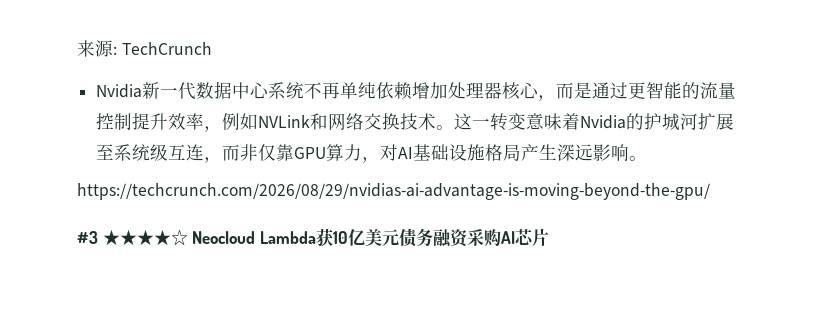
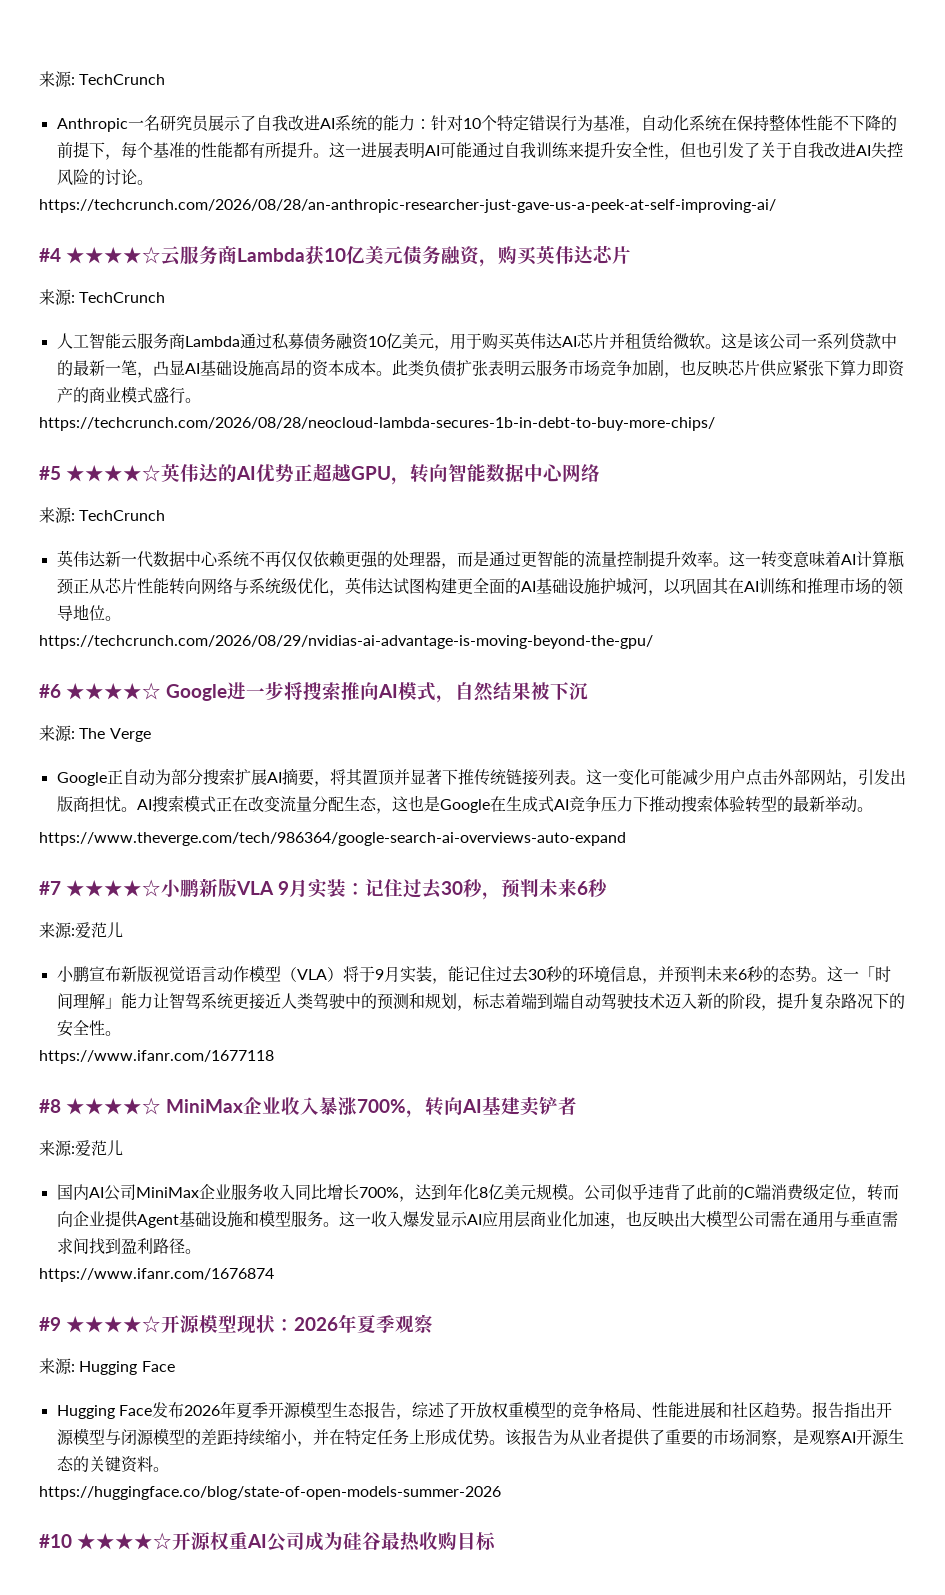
[77,40,212,57] [96,84,143,98] 来源: TechCrunch // Nvidia -> [39,71,166,87] [56,114,897,133] [56,141,903,160] [56,169,153,186] [39,199,776,213] [39,245,631,267] [39,289,166,305] [56,332,897,351] [56,359,905,378] [56,386,201,404] [39,417,715,431] [39,463,600,485] [39,507,166,523] [56,550,105,567] 来源: TechCrunch // Anthropic一名研究员展示了自我改进AI系统的能力：针对10个特定错误行为基准，自动化系统在保持整体性能不下降的前提下，每个基准的性能都有所提升。这一进展表明AI可能通过自我训练来提升安全性，但也引发了关于自我改进AI失控风险的讨论。 // https://techcrunch.com/2026/08/28/an-anthropic-researcher-just-gave-us-a-peek-at-self-improving-ai/ // #4 ★★★★☆云服务商Lambda获10亿美元债务融资，购买英伟达芯片 // 来源: TechCrunch // 人工智能云服务商Lambda通过私募债务融资10亿美元，用于购买英伟达AI芯片并租赁给微软。这是该公司一系列贷款中的最新一笔，凸显AI基础设施高昂的资本成本。此类负债扩张表明云服务市场竞争加剧，也反映芯片供应紧张下算力即资产的商业模式盛行。 // https://techcrunch.com/2026/08/28/neocloud-lambda-secures-1b-in-debt-to-buy-more-chips/ // #5 ★★★★☆英伟达的AI优势正超越GPU，转向智能数据中心网络 // 来源: TechCrunch // 英伟达
[340,82,540,100] 单纯依赖增加处理器核心 -> [280,551,441,568] 仅仅依赖更强的处理器
[204,113,735,132] [96,144,648,163] [77,183,710,200] [77,228,549,248] ，例如NVLink和网络交换技术。这一转变意味着Nvidia的护城河扩展至系统级互连，而非仅靠GPU算力，对AI基础设施格局产生深远影响。 // https://techcrunch.com/2026/08/29/nvidias-ai-advantage-is-moving-beyond-the-gpu/ // #3 ★★★★☆ Neocloud Lambda获10亿美元债务融资采购AI芯片 -> [712,551,904,568] [56,577,904,596] [56,604,121,621] [39,635,653,649] [39,681,588,703] [39,725,151,742] [56,768,906,787] [56,795,873,814] [39,832,626,846] [39,878,608,900] [39,922,123,938] [56,965,891,984] [56,992,905,1011] [56,1020,121,1037] [39,1050,274,1064] [39,1096,577,1118] [39,1140,123,1156] [56,1183,899,1202] [56,1210,898,1229] [56,1238,201,1255] [39,1268,274,1282] [39,1314,433,1334] [39,1358,175,1375] [56,1401,892,1420] [56,1428,904,1447] [56,1456,169,1473] [39,1486,501,1500] [39,1532,496,1552] 。这一转变意味着AI计算瓶颈正从芯片性能转向网络与系统级优化，英伟达试图构建更全面的AI基础设施护城河，以巩固其在AI训练和推理市场的领导地位。 // https://techcrunch.com/2026/08/29/nvidias-ai-advantage-is-moving-beyond-the-gpu/ // #6 ★★★★☆ Google进一步将搜索推向AI模式，自然结果被下沉 // 来源: The Verge // Google正自动为部分搜索扩展AI摘要，将其置顶并显著下推传统链接列表。这一变化可能减少用户点击外部网站，引发出版商担忧。AI搜索模式正在改变流量分配生态，这也是Google在生成式AI竞争压力下推动搜索体验转型的最新举动。 // https://www.theverge.com/tech/986364/google-search-ai-overviews-auto-expand // #7 ★★★★☆小鹏新版VLA 9月实装：记住过去30秒，预判未来6秒 // 来源:爱范儿 // 小鹏宣布新版视觉语言动作模型（VLA）将于9月实装，能记住过去30秒的环境信息，并预判未来6秒的态势。这一「时间理解」能力让智驾系统更接近人类驾驶中的预测和规划，标志着端到端自动驾驶技术迈入新的阶段，提升复杂路况下的安全性。 // https://www.ifanr.com/1677118 // #8 ★★★★☆ MiniMax企业收入暴涨700%，转向AI基建卖铲者 // 来源:爱范儿 // 国内AI公司MiniMax企业服务收入同比增长700%，达到年化8亿美元规模。公司似乎违背了此前的C端消费级定位，转而向企业提供Agent基础设施和模型服务。这一收入爆发显示AI应用层商业化加速，也反映出大模型公司需在通用与垂直需求间找到盈利路径。 // https://www.ifanr.com/1676874 // #9 ★★★★☆开源模型现状：2026年夏季观察 // 来源: Hugging Face // Hugging Face发布2026年夏季开源模型生态报告，综述了开放权重模型的竞争格局、性能进展和社区趋势。报告指出开源模型与闭源模型的差距持续缩小，并在特定任务上形成优势。该报告为从业者提供了重要的市场洞察，是观察AI开源生态的关键资料。 // https://huggingface.co/blog/state-of-open-models-summer-2026 // #10 ★★★★☆开源权重AI公司成为硅谷最热收购目标

